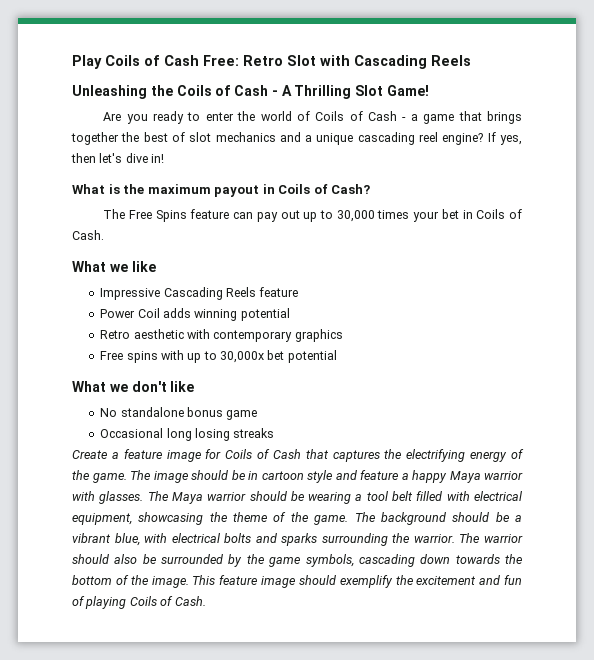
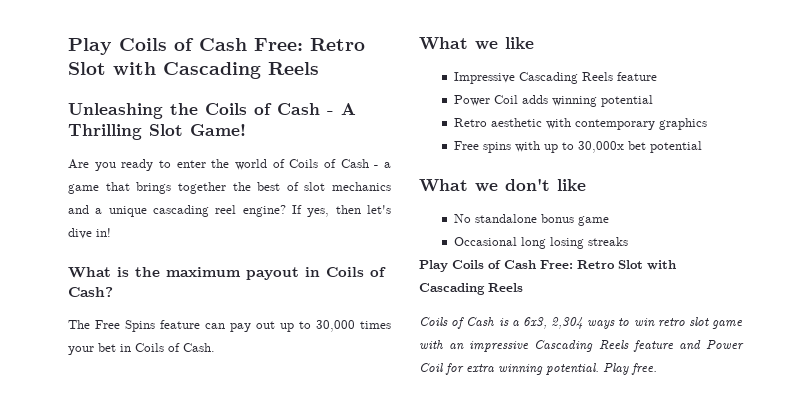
[72,449,524,462] [72,470,523,483] [72,491,524,504] [72,512,523,525] [72,533,523,546] [72,554,523,567] [72,575,522,588] [72,596,206,609] Create a feature image for Coils of Cash that captures the electrifying energy of the game. The image should be in cartoon style and feature a happy Maya warrior with glasses. The Maya warrior should be wearing a tool belt filled with electrical equipment, showcasing the theme of the game. The background should be a vibrant blue, with electrical bolts and sparks surrounding the warrior. The warrior should also be surrounded by the game symbols, cascading down towards the bottom of the image. This feature image should exemplify the excitement and fun of playing Coils of Cash. -> [419,260,676,272] [419,283,523,295] [419,317,743,329] [419,340,744,352] [419,363,657,375] Play Coils of Cash Free: Retro Slot with Cascading Reels // Coils of Cash is a 6x3, 2,304 ways to win retro slot game with an impressive Cascading Reels feature and Power Coil for extra winning potential. Play free.

